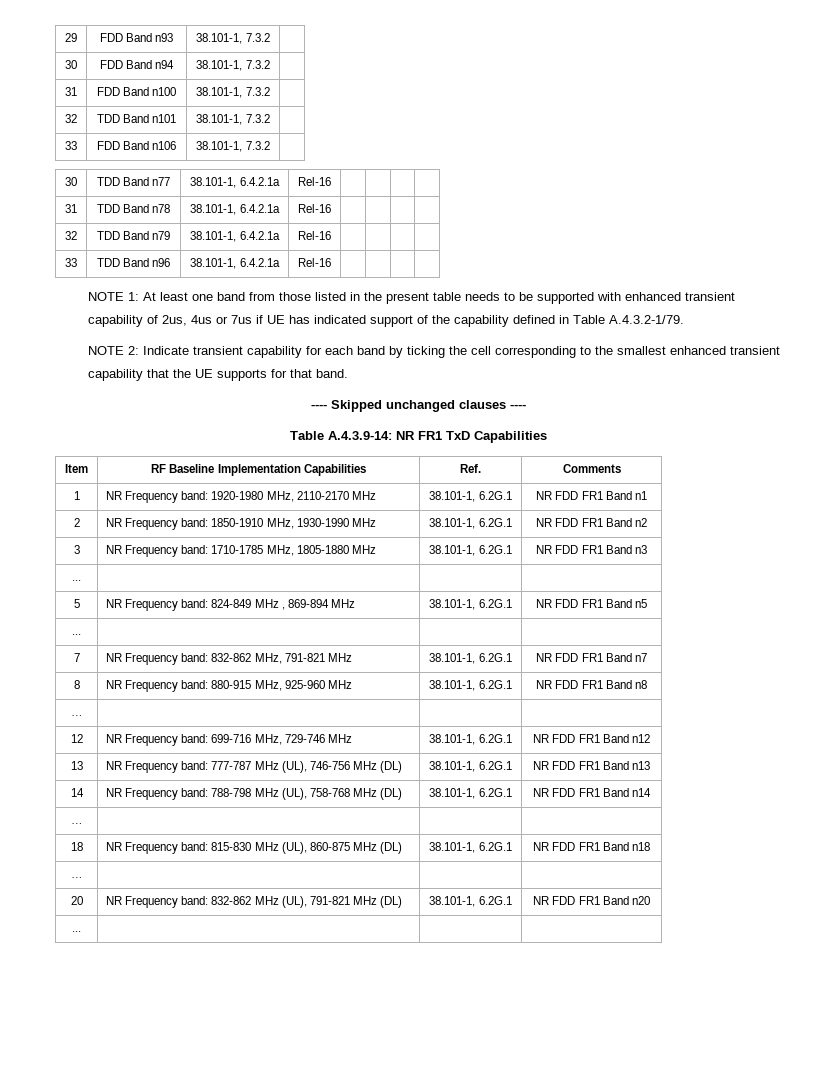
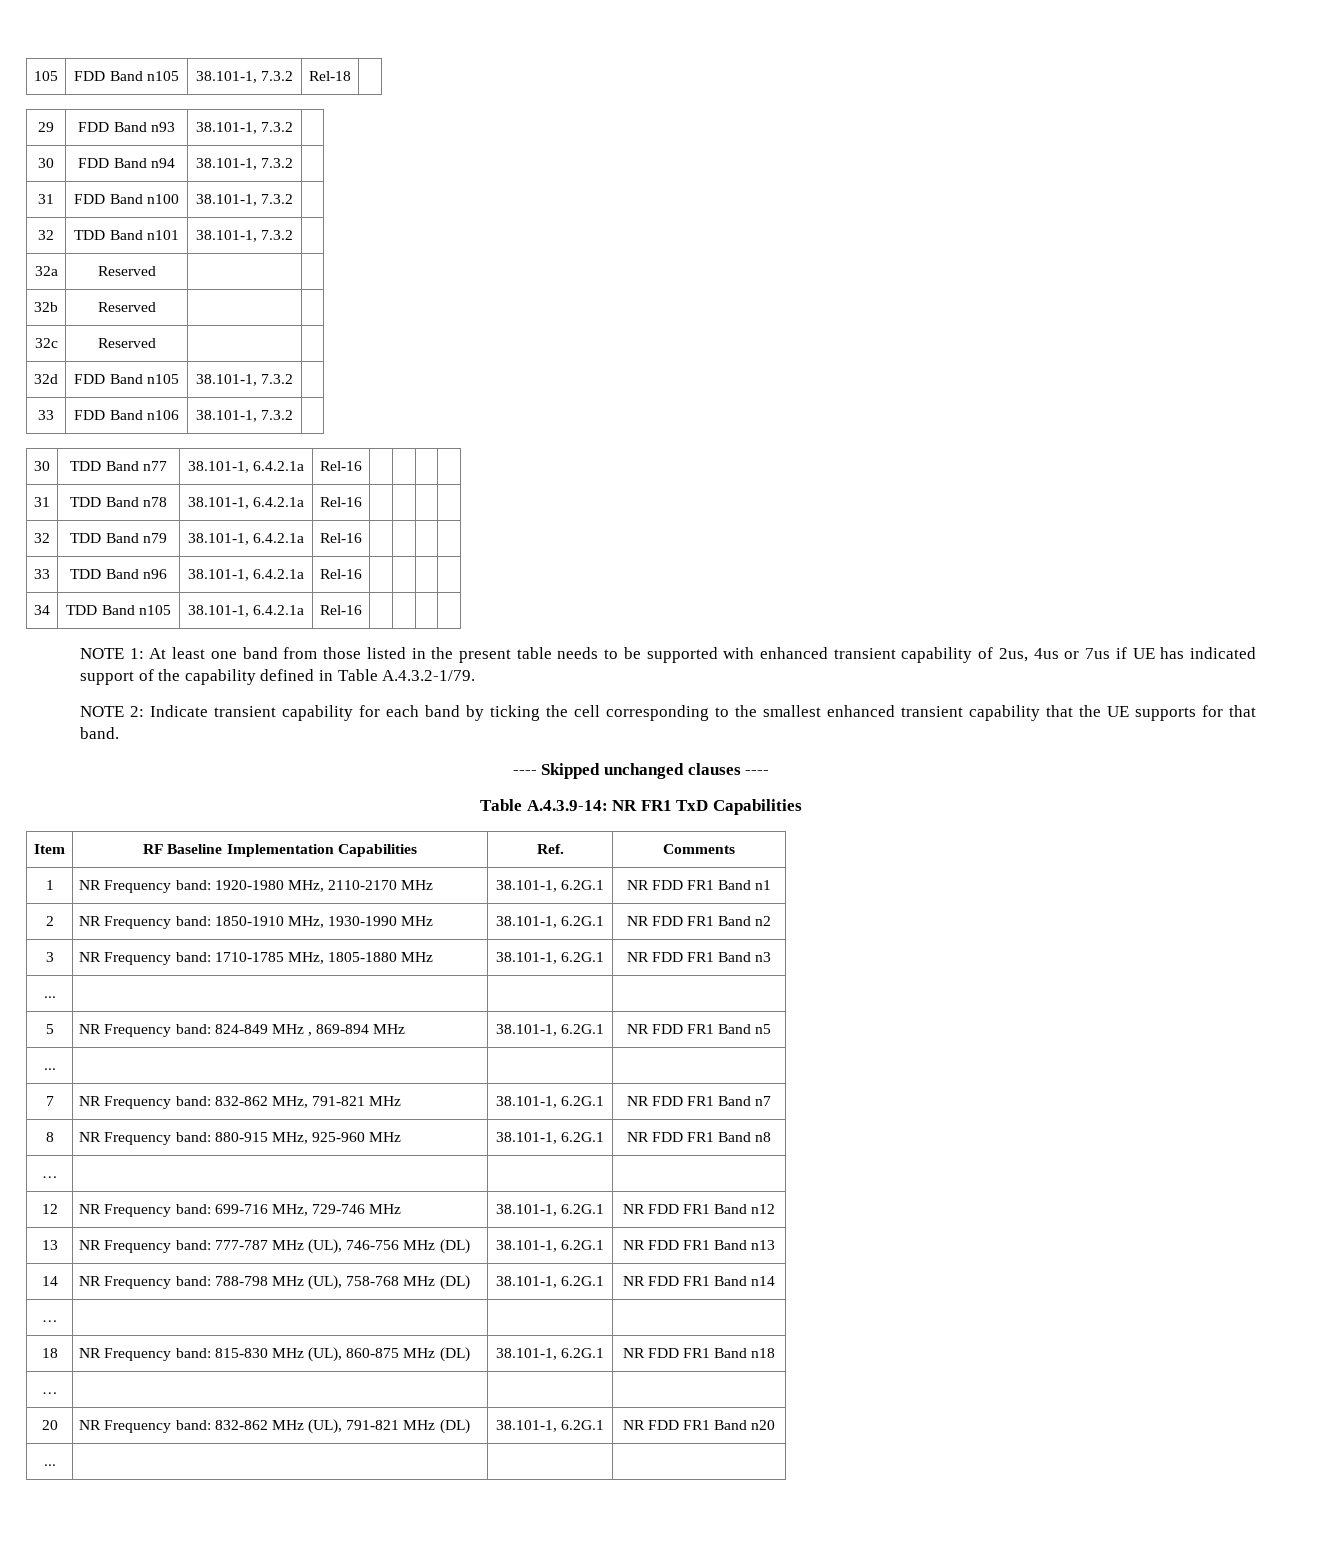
(65, 37) none -> [34,71,58,81] [74,71,179,81] [195,71,294,83] [309,71,351,81] 105 | FDD Band n105 | 38.101-1, 7.3.2 | Rel-18 | //
(270, 118) none -> [34,266,58,276] [97,266,156,276] [34,302,58,312] [97,302,156,312] [34,338,58,348] [97,338,156,348] [34,374,58,384] [74,374,179,384] [195,374,294,386] // 32a | Reserved | | // 32b | Reserved | | // 32c | Reserved | | // 32d | FDD Band n105 | 38.101-1, 7.3.2 |
(331, 262) none -> [34,605,50,615] [66,605,171,615] [187,605,305,617] [320,605,362,615] // 34 | TDD Band n105 | 38.101-1, 6.4.2.1a | Rel-16 | | | |

